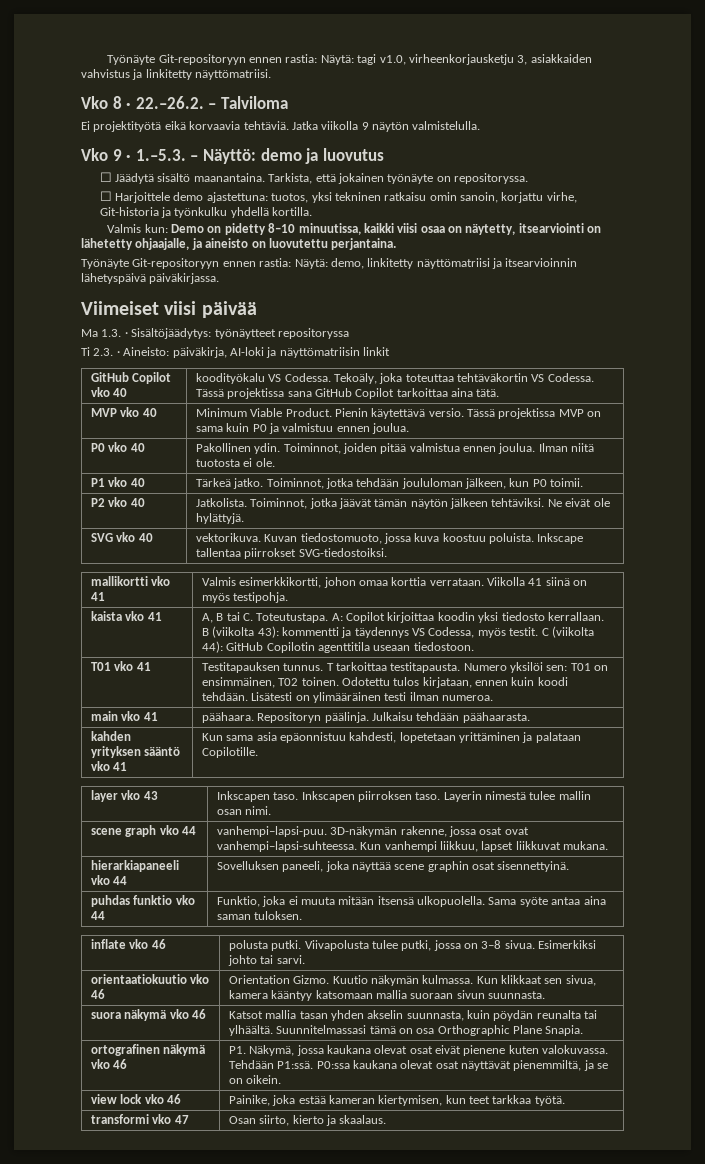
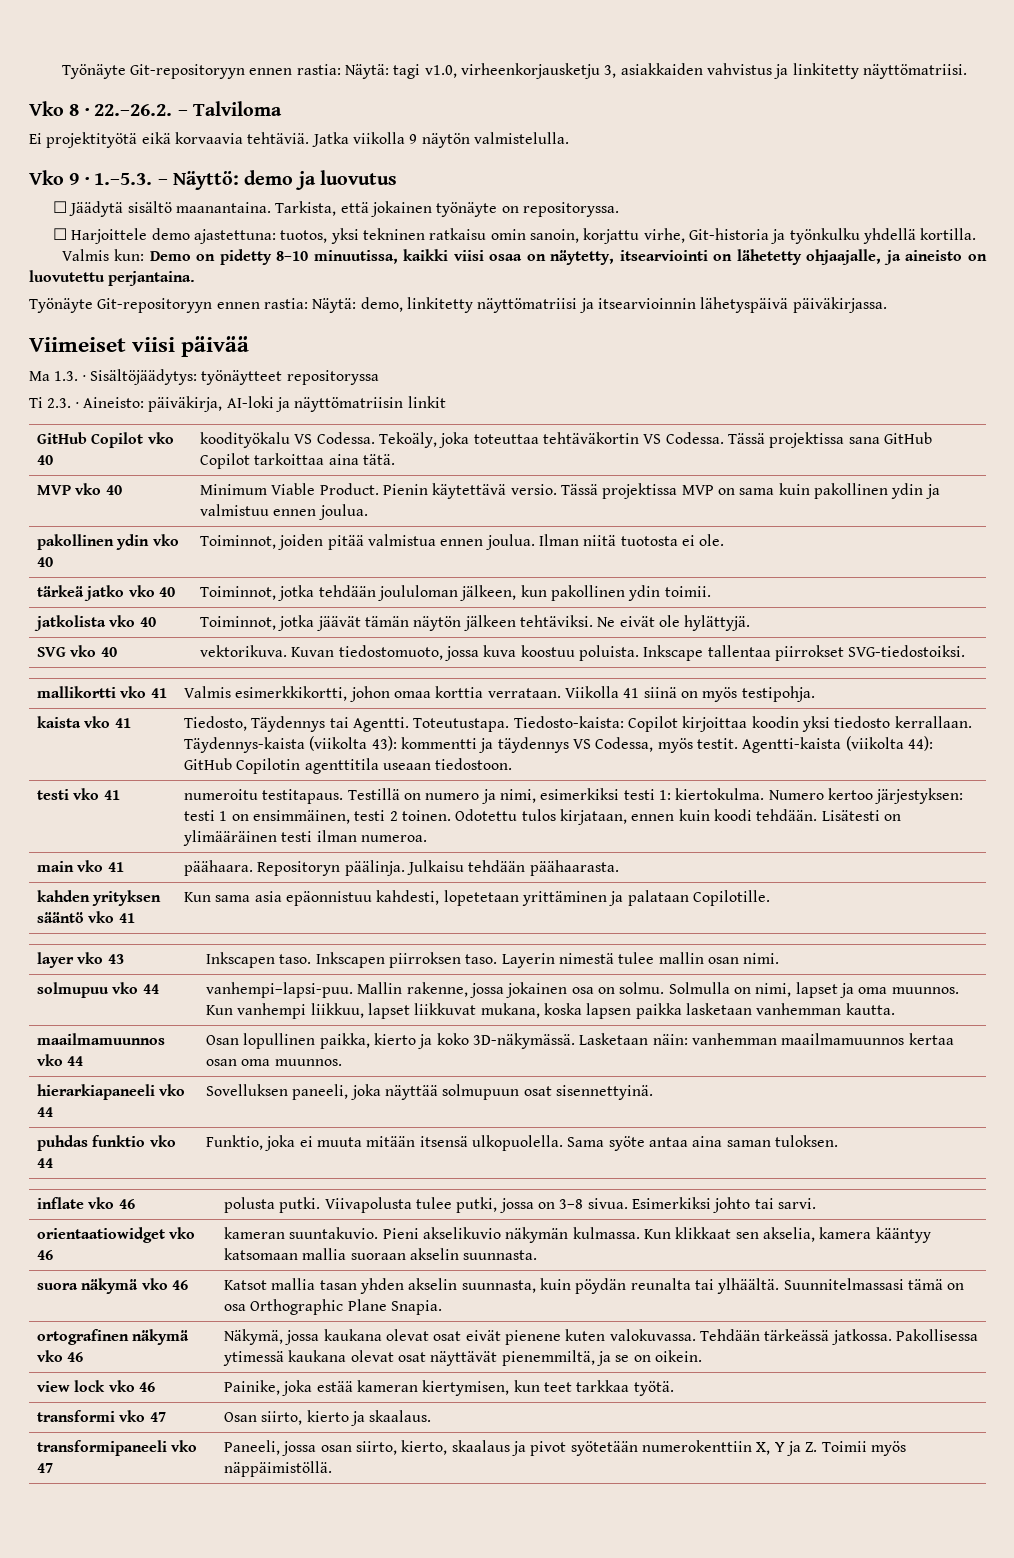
[252,424,267,432] P0 -> [813,483,924,499] pakollinen ydin
[90,442,145,452] [195,443,281,454] P0 vko 40 | Pakollinen ydin. -> [37,534,179,550] [37,557,54,567] pakollinen ydin vko 40 |
[90,477,145,487] [195,478,264,489] P1 vko 40 | Tärkeä jatko. -> [37,585,176,601] tärkeä jatko vko 40 |
[532,479,547,487] P0 -> [550,585,661,601] pakollinen ydin
[90,497,145,507] [195,498,247,507] P2 vko 40 | Jatkolista. -> [34,615,156,631] jatkolista vko 40 |
[201,612,343,623] A, B tai C. Toteutustapa. A: -> [184,716,624,732] Tiedosto, Täydennys tai Agentti. Toteutustapa. Tiedosto-kaista:
[201,628,209,636] B -> [184,737,306,753] Täydennys-kaista
[541,628,549,636] C -> [742,737,842,753] Agentti-kaista
[90,661,151,671] [201,662,609,673] [201,677,299,688] T01 vko 41 | Testitapauksen tunnus. T tarkoittaa testitapausta. Numero yksilöi sen: T01 on ensimmäinen, T02 -> [37,788,120,800] [184,788,964,804] [184,810,398,824] testi vko 41 | numeroitu testitapaus. Testillä on numero ja nimi, esimerkiksi testi 1: kiertokulma. Numero kertoo järjestyksen: testi 1 on ensimmäinen, testi 2
[90,825,157,837] scene graph -> [37,982,110,998] solmupuu
[330,826,398,837] 3D-näkymän -> [357,982,403,994] Mallin
[479,827,529,835] [216,841,357,852] osat ovat vanhempi–lapsi-suhteessa. -> [506,982,959,998] jokainen osa on solmu. Solmulla on nimi, lapset ja oma muunnos.
[563,841,609,850] mukana. -> [480,1003,895,1019] [37,1033,166,1045] [37,1054,84,1066] [206,1033,954,1049] [206,1059,342,1066] mukana, koska lapsen paikka lasketaan vanhemman kautta. // maailmamuunnos vko 44 | Osan lopullinen paikka, kierto ja koko 3D-näkymässä. Lasketaan näin: vanhemman maailmamuunnos kertaa osan oma muunnos.
[394,861,469,872] scene graphin -> [442,1084,520,1100] solmupuun
[90,974,210,984] [90,989,105,999] [228,975,368,984] orientaatiokuutio vko 46 | Orientation Gizmo. Kuutio -> [37,1227,196,1243] [37,1250,54,1260] [224,1227,502,1239] orientaatiowidget vko 46 | kameran suuntakuvio. Pieni akselikuvio
[565,975,596,986] sivua, -> [762,1227,815,1242] akselia,
[456,990,485,999] sivun -> [410,1248,460,1260] akselin
[228,1046,246,1054] P1. -> (84, 1357) none
[277,1061,350,1069] P1:ssä. P0:ssa -> [764,1329,978,1345] [223,1351,285,1366] tärkeässä jatkossa. Pakollisessa ytimessä
(387, 1119) none -> [37,1440,198,1456] [37,1463,54,1473] [224,1440,906,1456] [224,1461,333,1477] // transformipaneeli vko 47 | Paneeli, jossa osan siirto, kierto, skaalaus ja pivot syötetään numerokenttiin X, Y ja Z. Toimii myös näppäimistöllä.

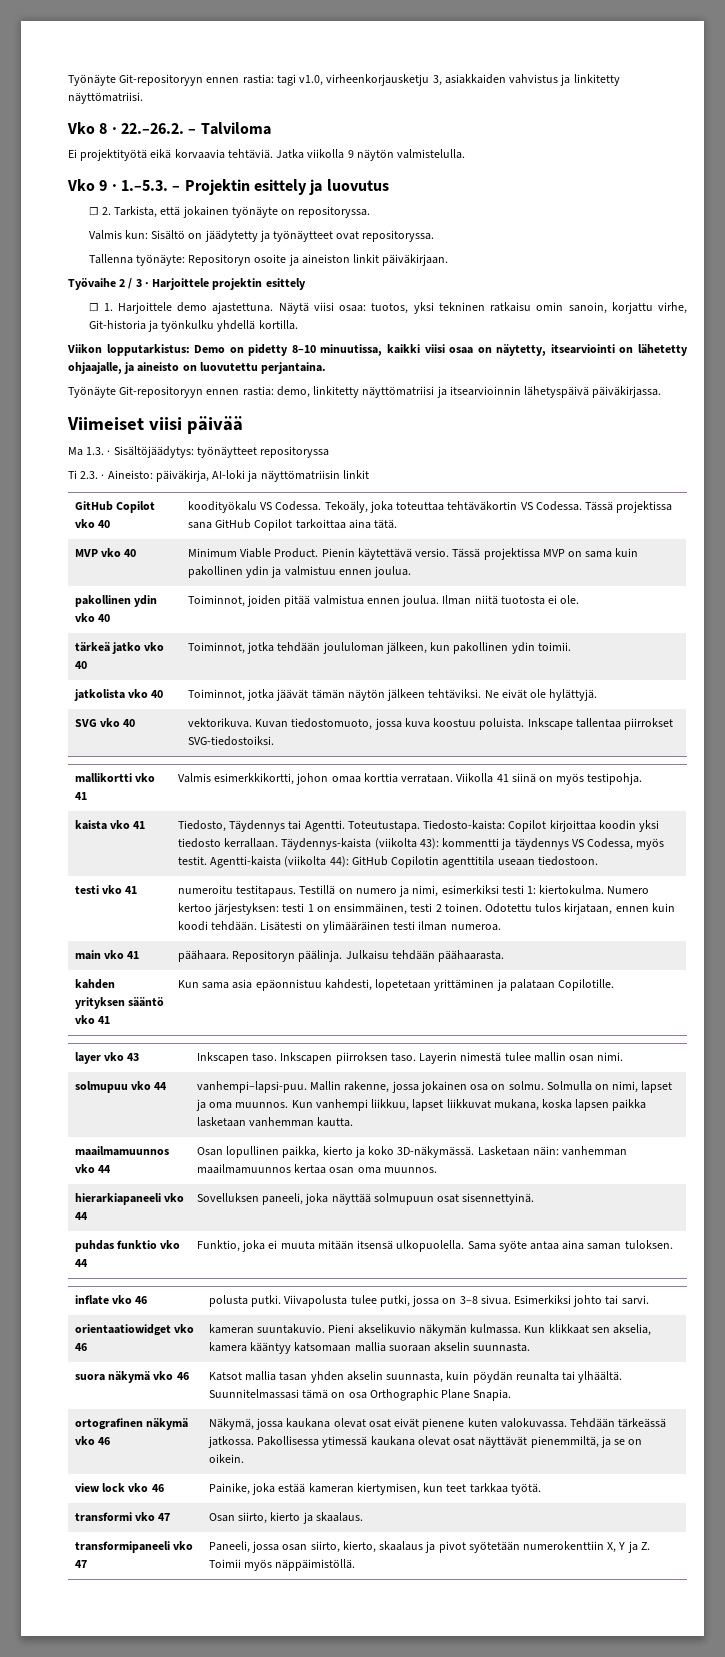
[61,64,390,79] Työnäyte Git-repositoryyn ennen rastia: Näytä: -> [68,74,274,86] Työnäyte Git-repositoryyn ennen rastia:
[173,170,294,190] Näyttö: demo -> [184,179,307,195] Projektin esittely
[69,201,272,217] Jäädytä sisältö maanantaina. -> [101,207,111,215] 2.
[53,228,68,240] // ☐ -> [88,230,435,242] [88,254,449,266] [68,278,306,290] [88,303,113,311] // Valmis kun: Sisältö on jäädytetty ja työnäytteet ovat repositoryssa. // Tallenna työnäyte: Repositoryn osoite ja aineiston linkit päiväkirjaan. // Työvaihe 2 / 3 · Harjoittele projektin esittely // ☐ 1.
[194,229,277,244] ajastettuna: -> [212,302,367,314] ajastettuna. Näytä viisi osaa:
[61,249,145,261] Valmis kun: -> [67,344,190,356] Viikon lopputarkistus:
[312,298,357,313] Näytä: -> (274, 391) none

